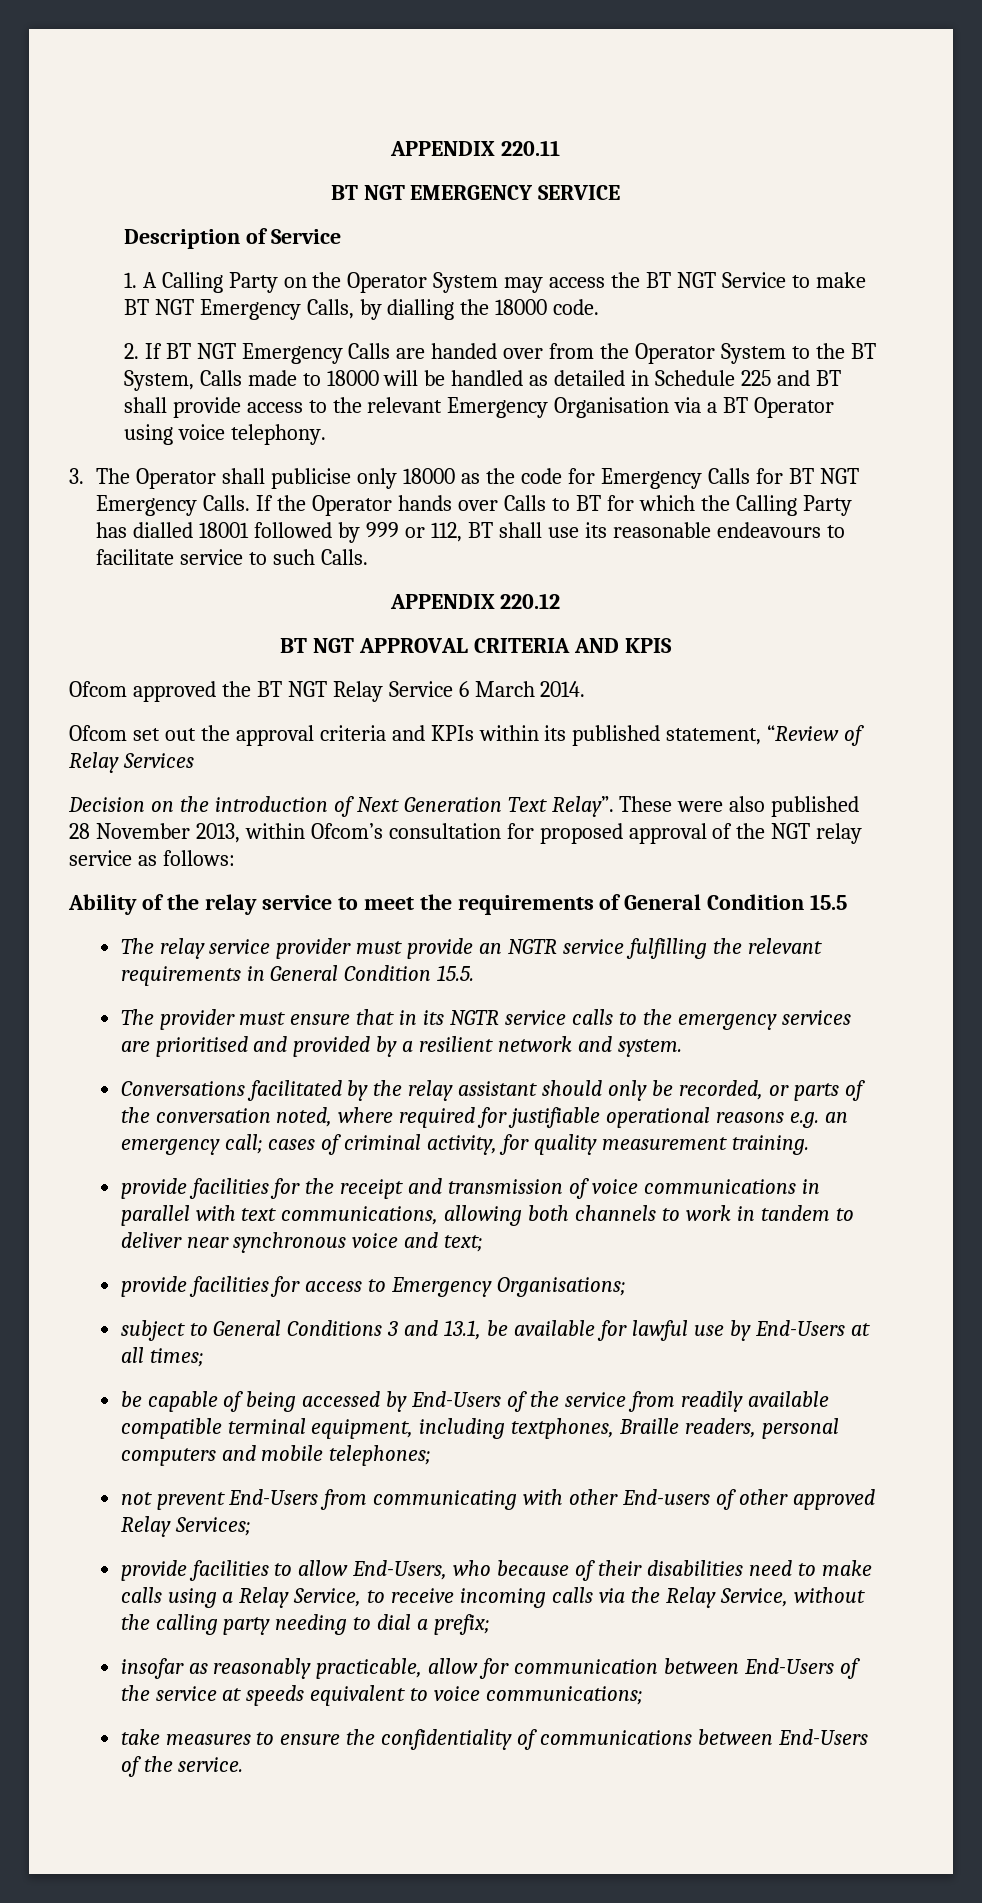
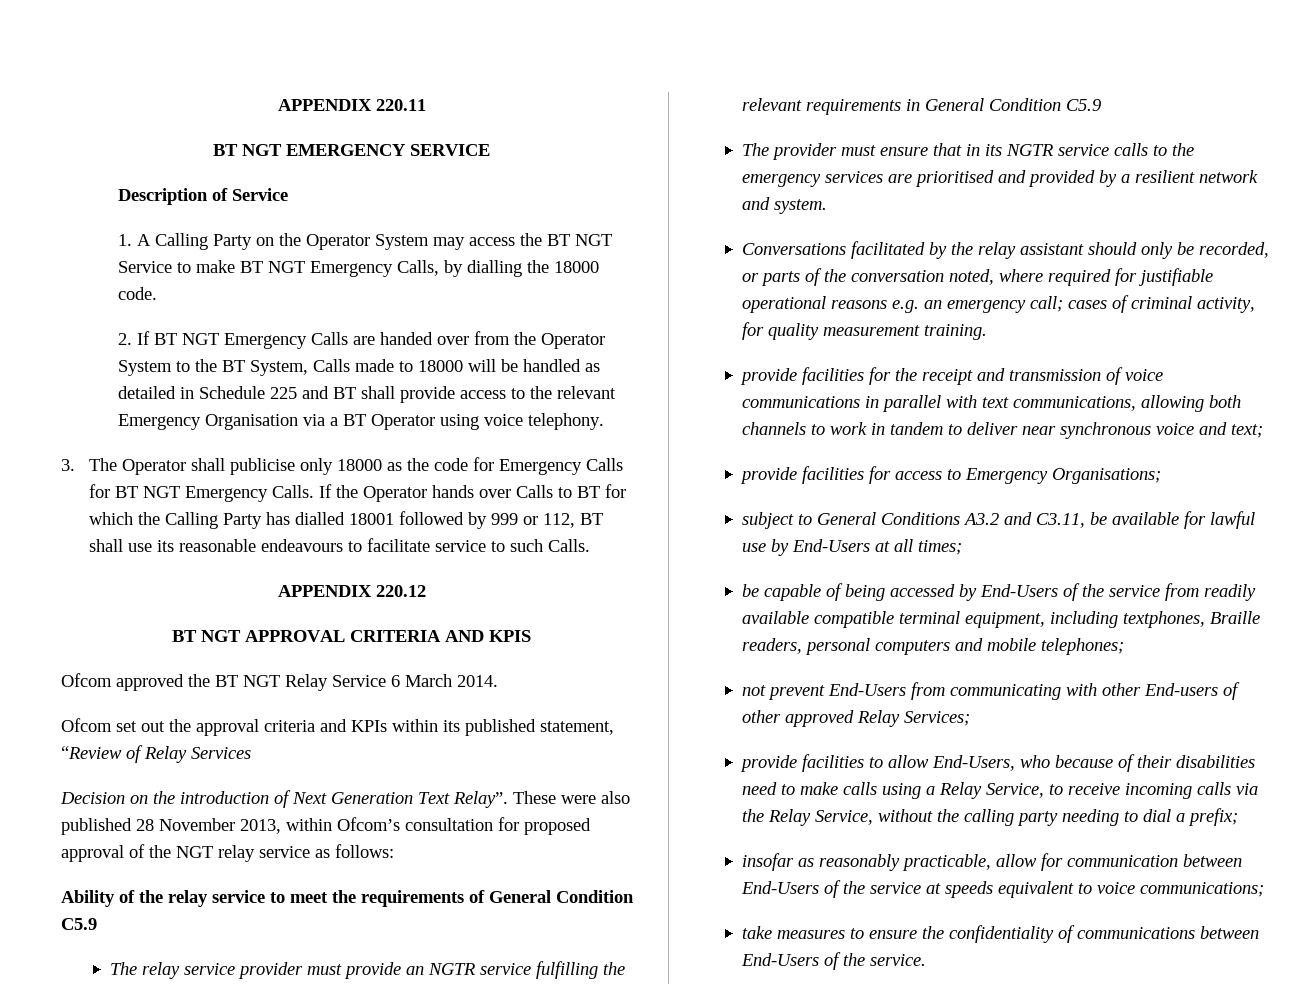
[810,894,848,910] 15.5 -> [61,918,97,930] C5.9
[437,965,475,981] 15.5. -> [1065,99,1101,111] C5.9
[387,1320,482,1340] 3 and 13.1, -> [962,512,1085,528] A3.2 and C3.11,

